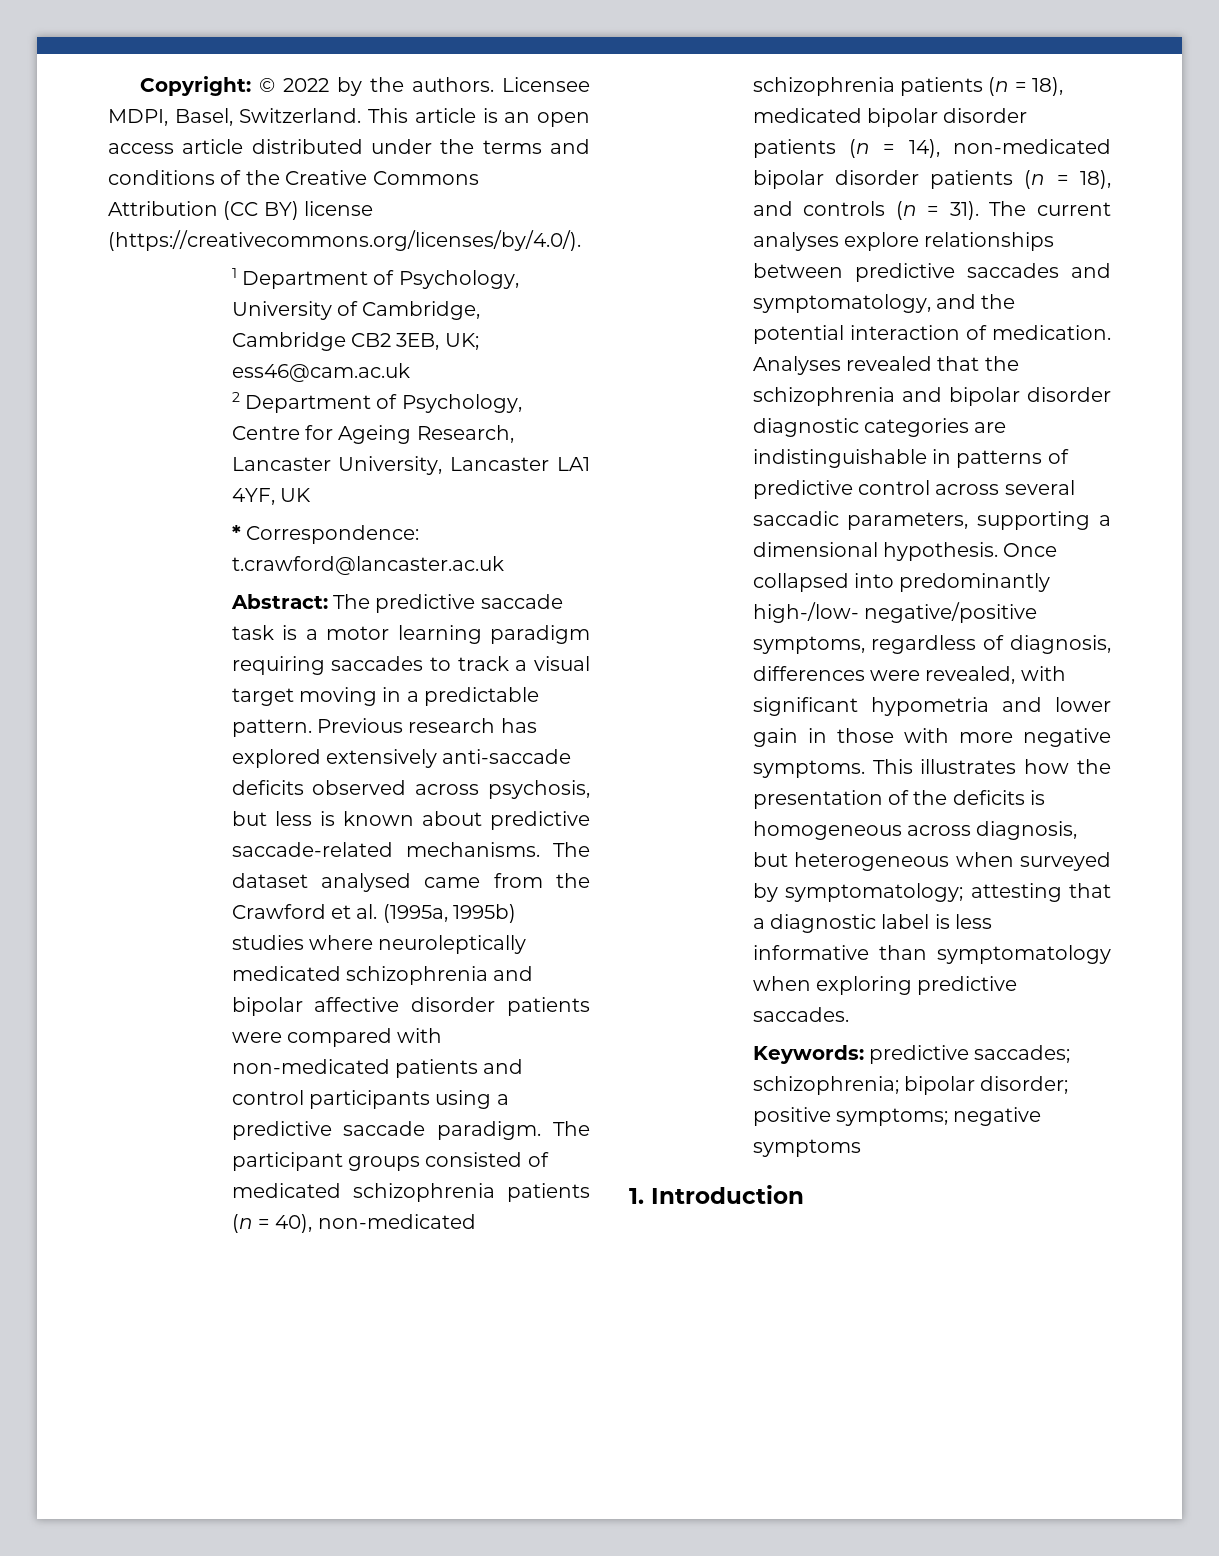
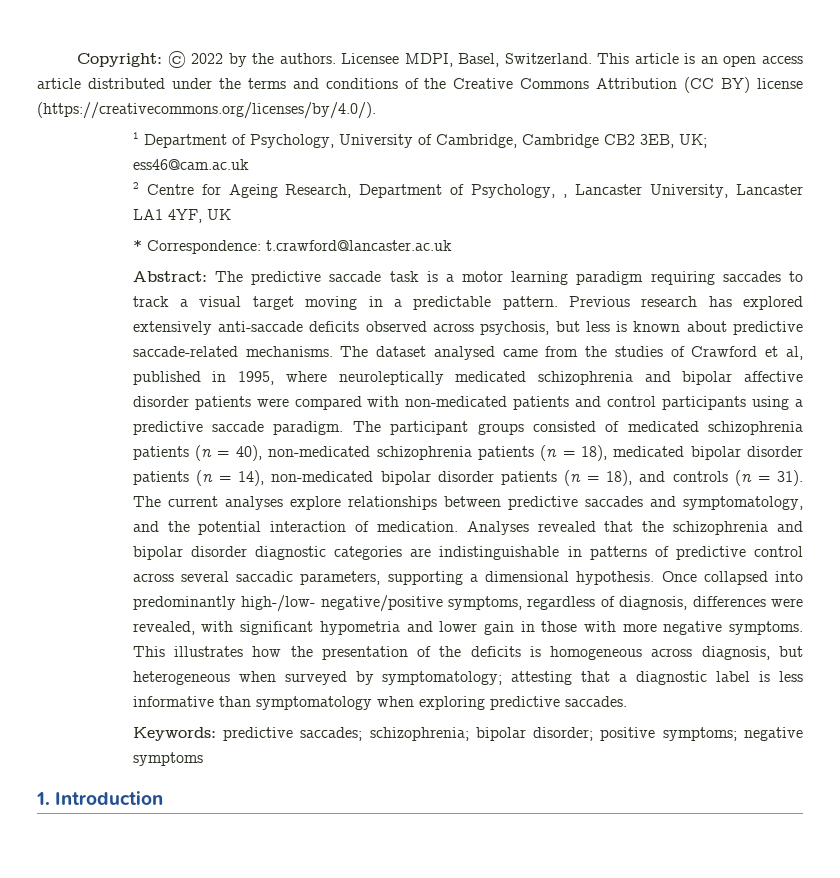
[245,394,522,413] Department of Psychology, -> (139, 185) none
(514, 434) none -> [359,184,568,198] Department of Psychology, ,
[231,904,517,923] [231,935,304,950] Crawford et al. (1995a, 1995b) studies -> [614,346,804,360] [132,371,275,385] studies of Crawford et al, published in 1995,

